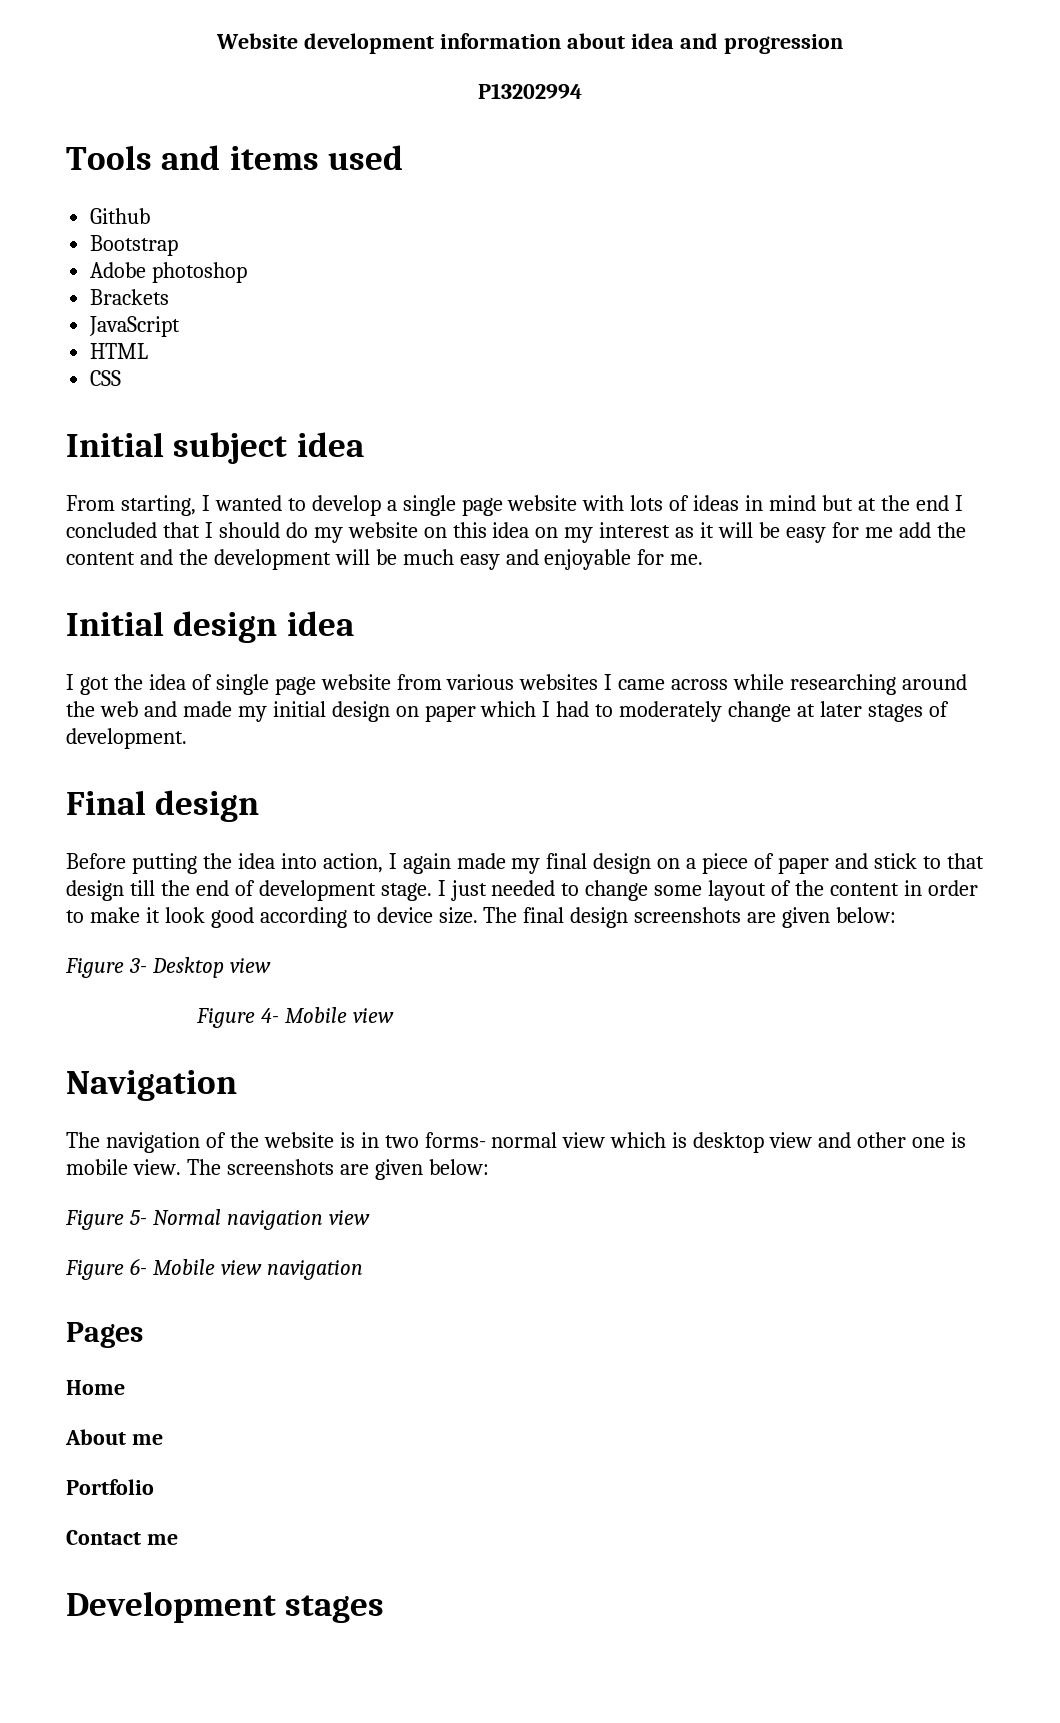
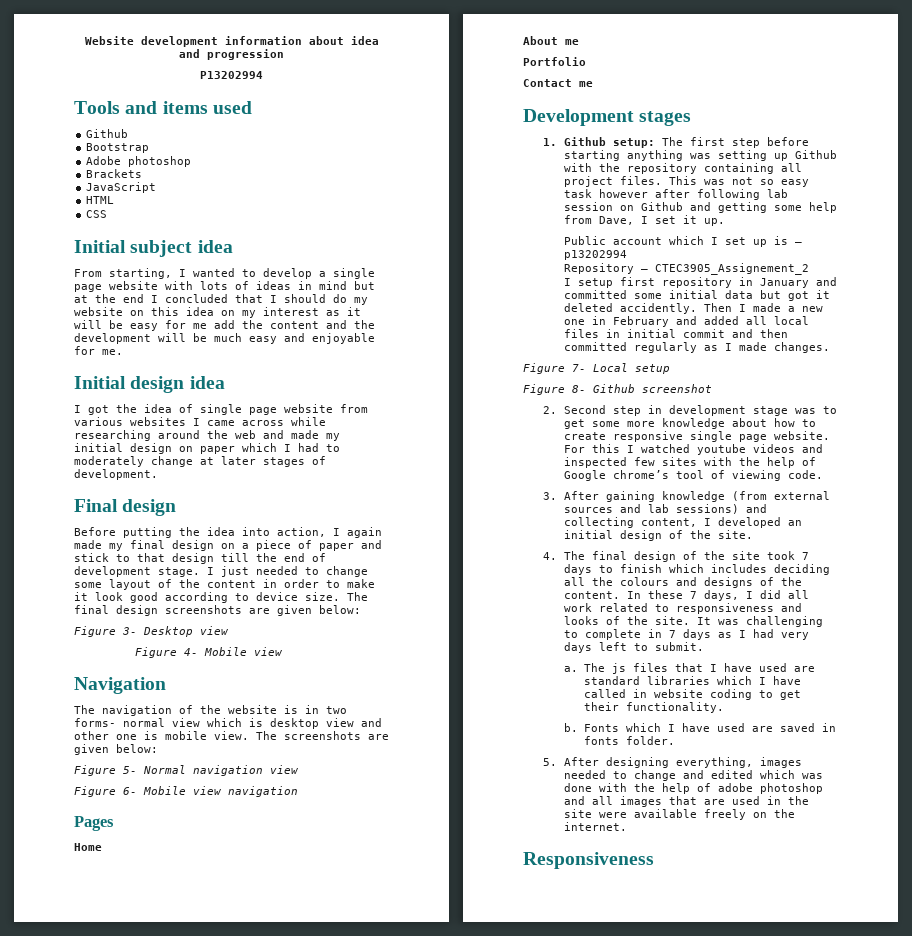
(385, 1609) none -> [543,137,809,148] [563,150,837,161] [563,163,802,174] [563,176,809,187] [563,189,788,200] [563,202,837,213] [563,215,725,226] [563,236,802,247] [563,250,627,260] [563,263,809,275] [563,277,837,288] [563,290,830,301] [563,303,823,314] [563,316,809,327] [563,329,788,338] [563,342,830,353] [523,363,670,374] [523,384,712,395] [543,405,837,416] [563,418,816,429] [563,431,830,442] [563,444,823,455] [563,457,816,468] [563,470,823,481] [543,491,830,502] [563,504,767,514] [563,517,802,528] [563,530,753,541] [543,551,809,562] [563,564,830,575] [563,577,802,588] [563,590,809,601] [563,603,802,614] [563,616,823,627] [563,629,809,640] [563,642,704,653] [563,663,816,674] [584,676,802,685] [584,689,802,700] [584,702,725,713] [563,723,837,732] [584,736,676,745] [543,757,802,768] [563,770,823,781] [563,783,823,794] [563,796,809,807] [563,809,795,820] [563,822,627,831] [523,852,654,869] // 1. Github setup: The first step before starting anything was setting up Github with the repository containing all project files. This was not so easy task however after following lab session on Github and getting some help from Dave, I set it up. // Public account which I set up is – p13202994 // Repository – CTEC3905_Assignement_2 // I setup first repository in January and committed some initial data but got it deleted accidently. Then I made a new one in February and added all local files in initial commit and then committed regularly as I made changes. // Figure 7- Local setup // Figure 8- Github screenshot // 2. Second step in development stage was to get some more knowledge about how to create responsive single page website. For this I watched youtube videos and inspected few sites with the help of Google chrome’s tool of viewing code. // 3. After gaining knowledge (from external sources and lab sessions) and collecting content, I developed an initial design of the site. // 4. The final design of the site took 7 days to finish which includes deciding all the colours and designs of the content. In these 7 days, I did all work related to responsiveness and looks of the site. It was challenging to complete in 7 days as I had very days left to submit. // a. The js files that I have used are standard libraries which I have called in website coding to get their functionality. // b. Fonts which I have used are saved in fonts folder. // 5. After designing everything, images needed to change and edited which was done with the help of adobe photoshop and all images that are used in the site were available freely on the internet. // Responsiveness

